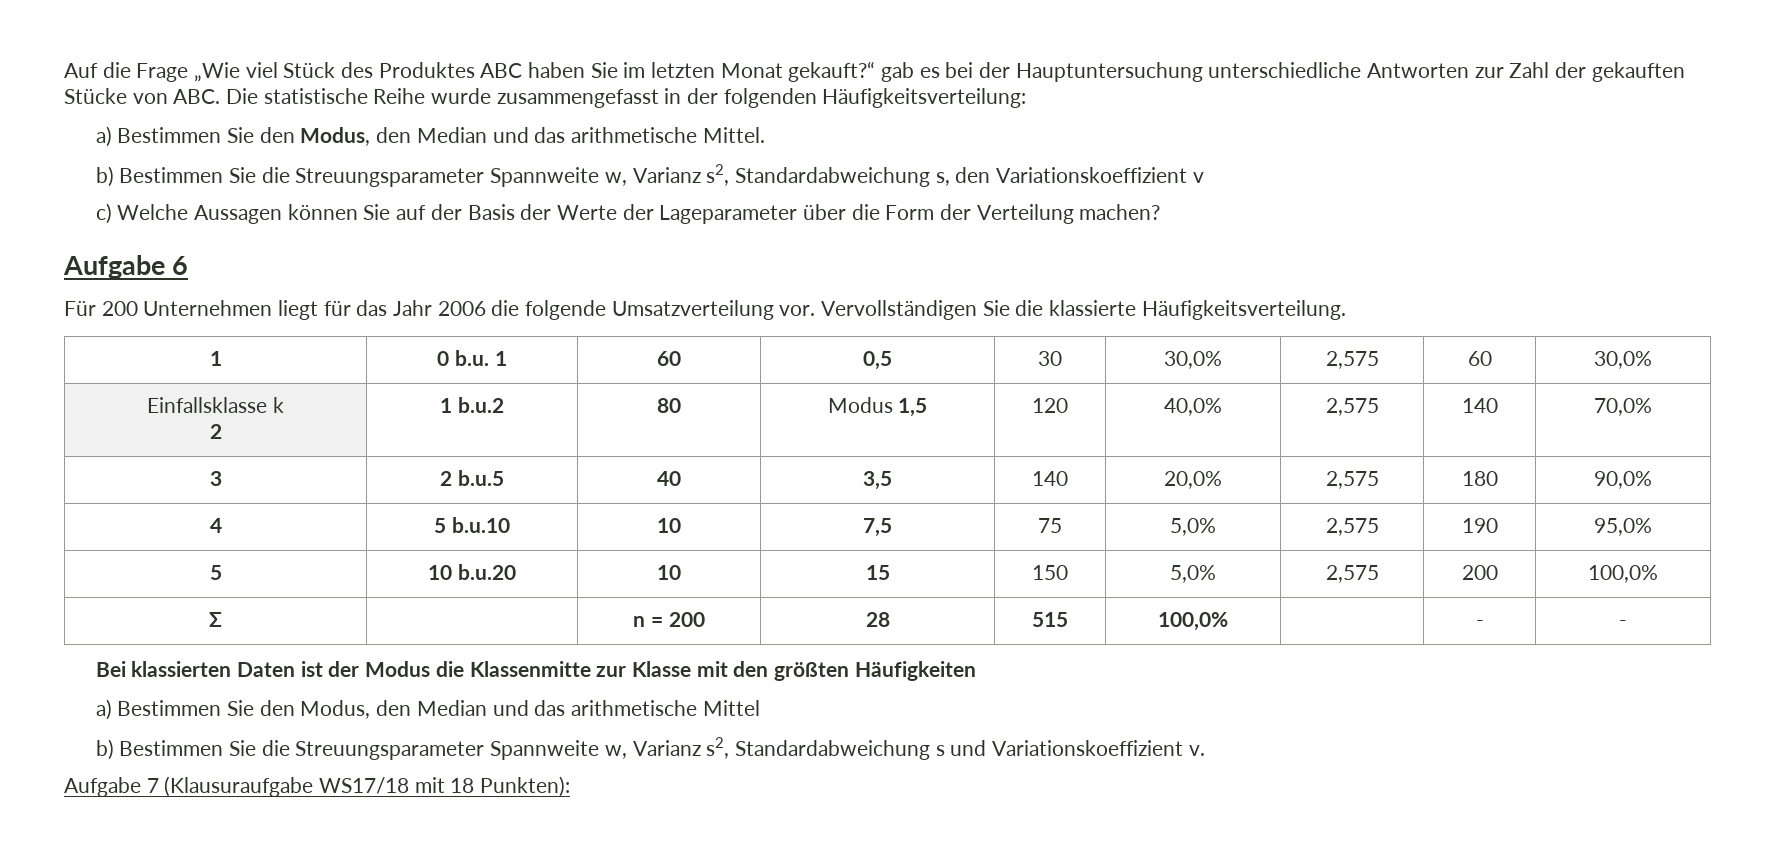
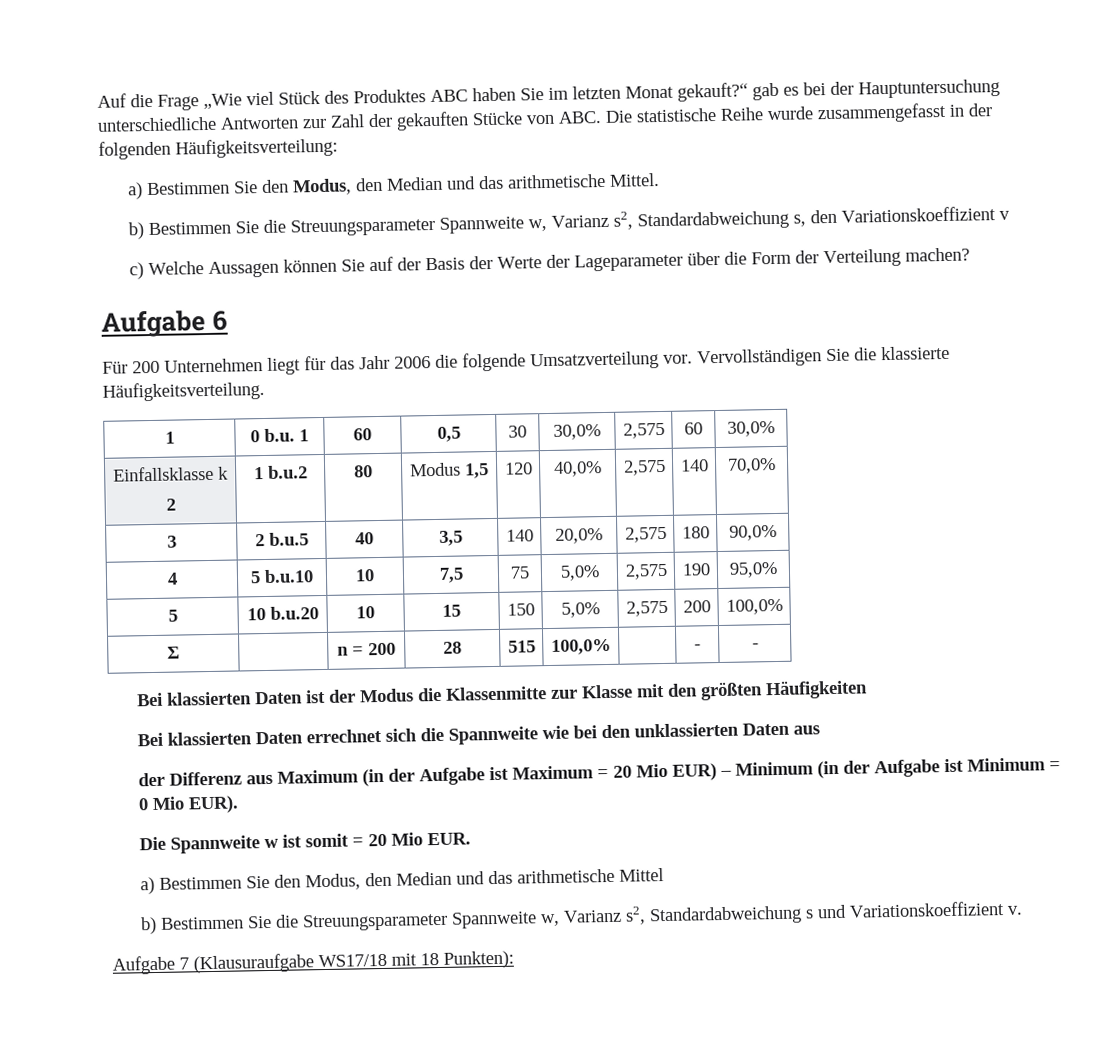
(976, 671) none -> [137,722,821,747] [138,757,1062,787] [138,795,240,814] [139,832,472,854] // Bei klassierten Daten errechnet sich die Spannweite wie bei den unklassierten Daten aus // der Differenz aus Maximum (in der Aufgabe ist Maximum = 20 Mio EUR) – Minimum (in der Aufgabe ist Minimum = 0 Mio EUR). // Die Spannweite w ist somit = 20 Mio EUR.

